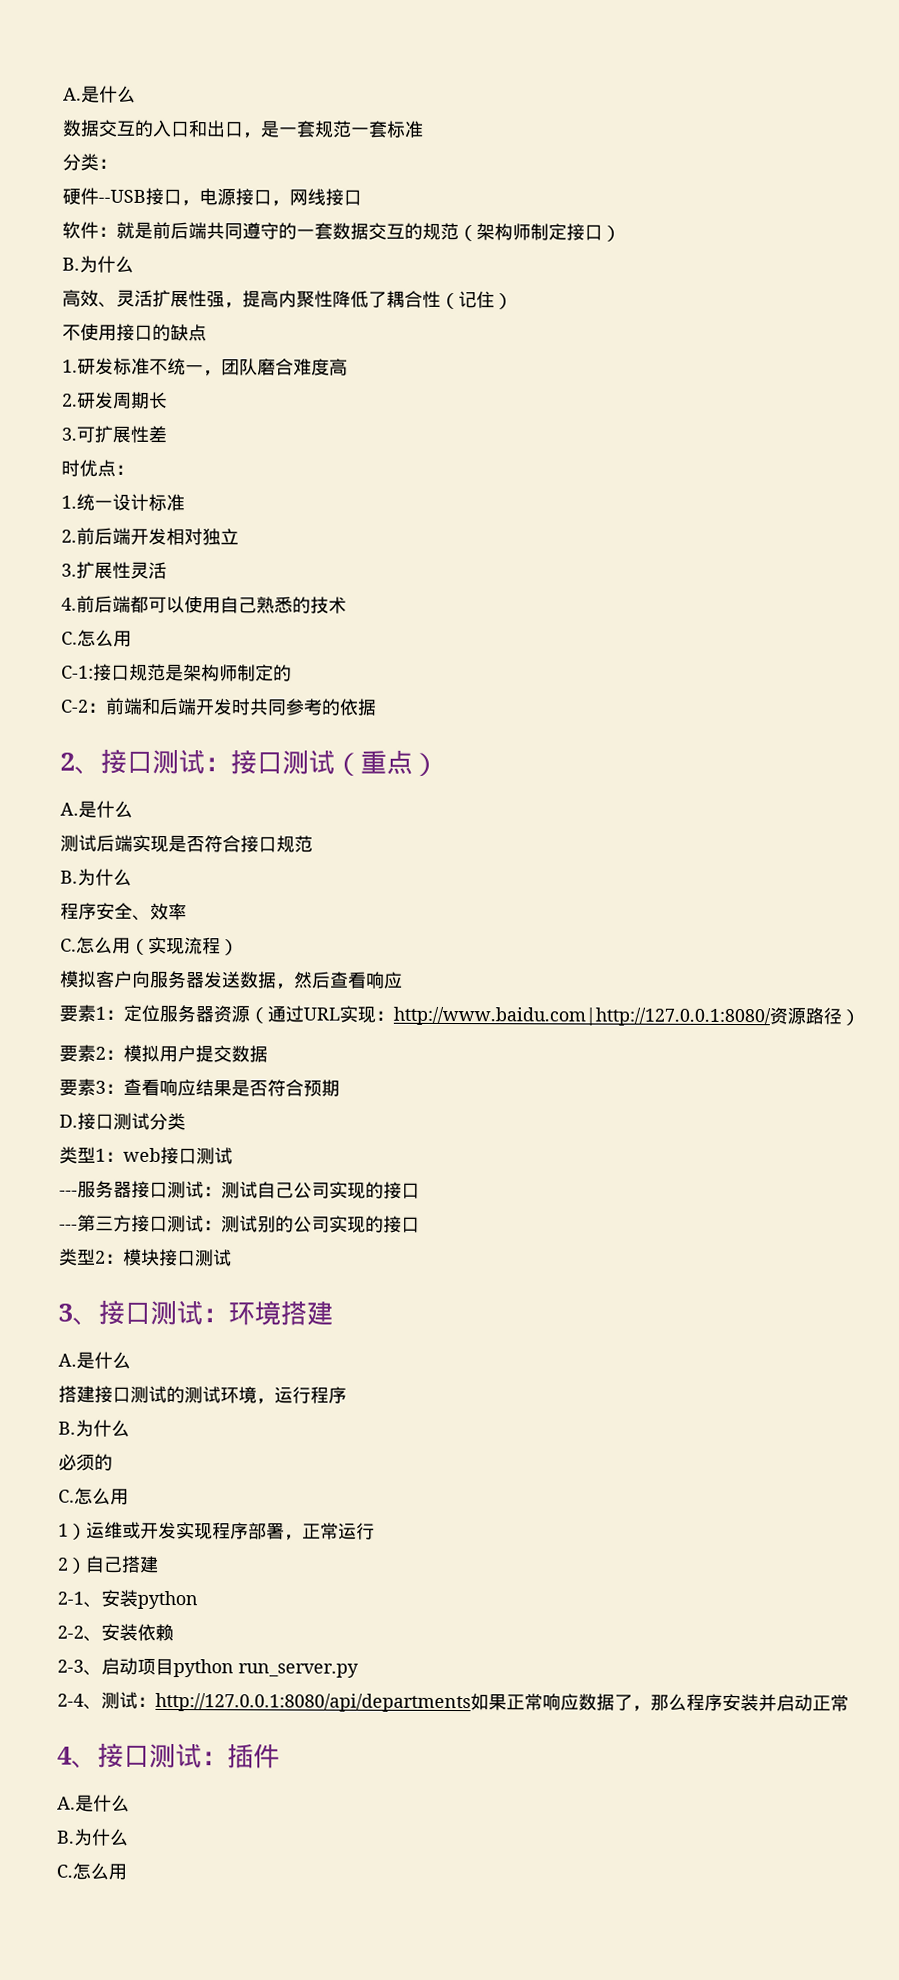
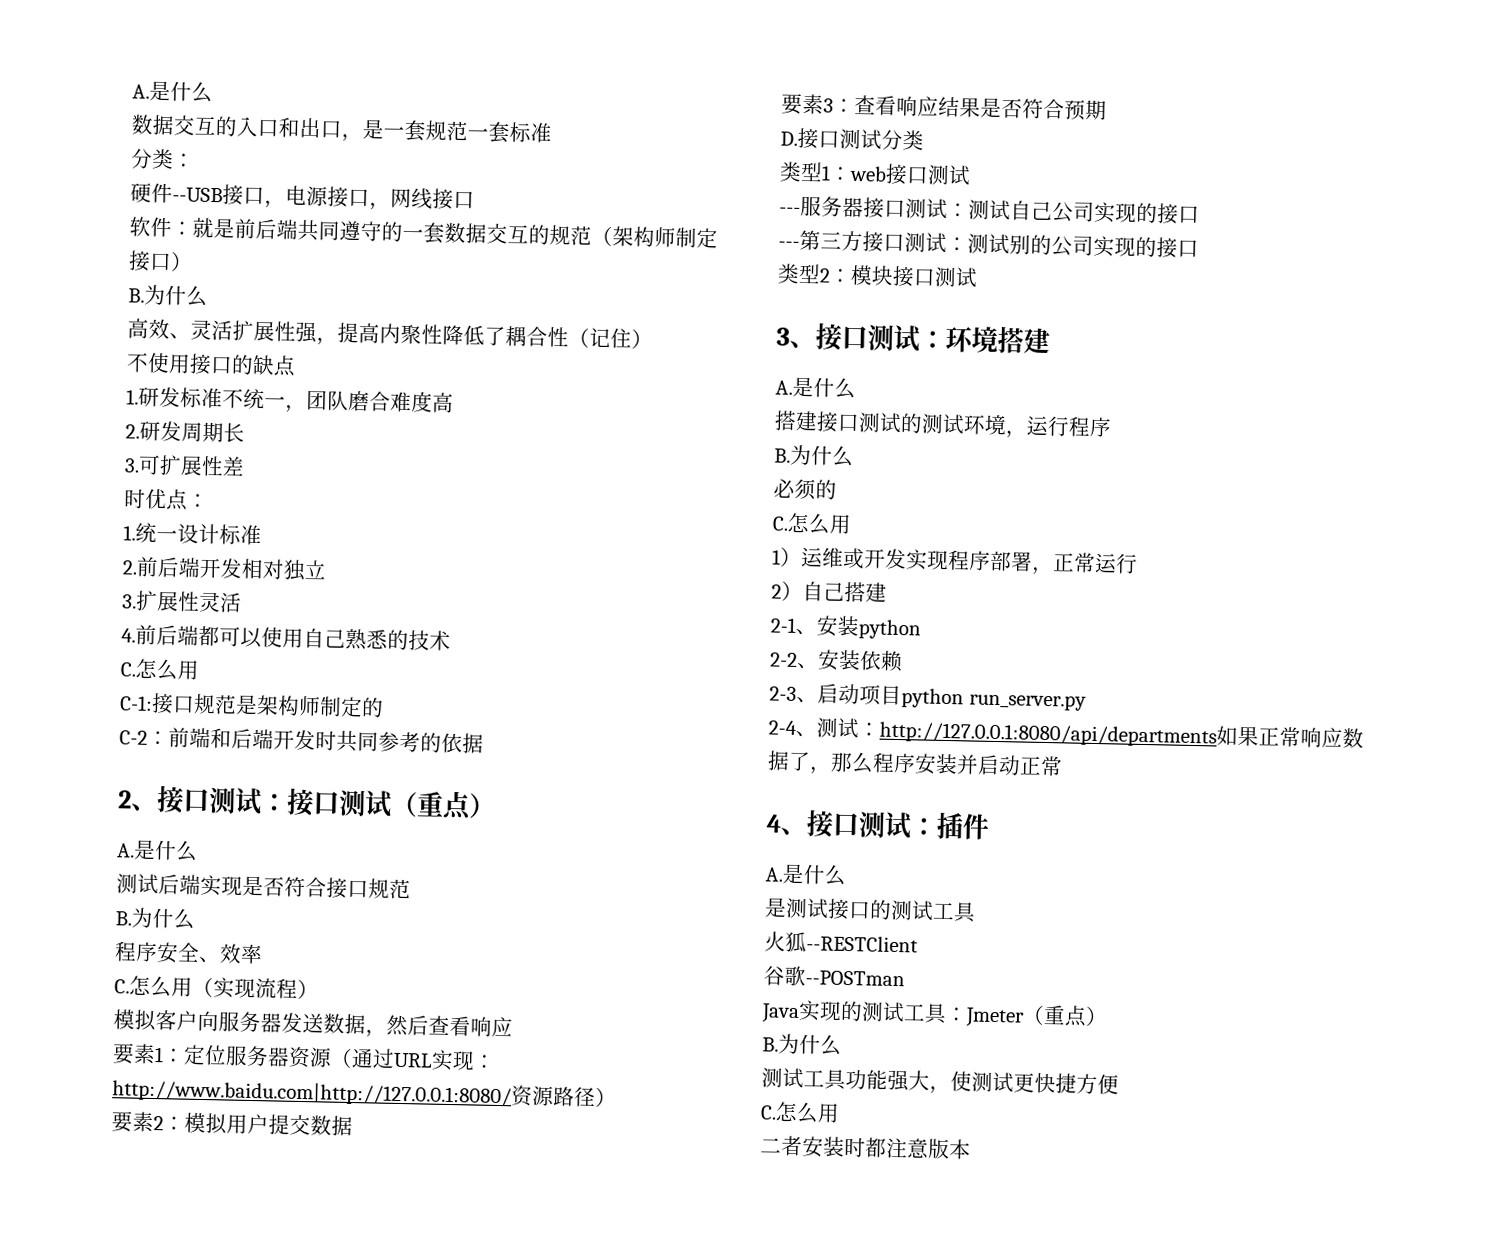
[57,1828,129,1846] [56,1862,127,1880] B.为什么 // C.怎么用 -> [764,897,977,923] [764,931,918,953] [763,965,905,987] [761,1000,1108,1028] [762,1033,842,1056] [761,1067,1119,1095] [760,1101,840,1124] [760,1135,971,1160] 是测试接口的测试工具 // 火狐--RESTClient // 谷歌--POSTman // Java实现的测试工具：Jmeter（重点） // B.为什么 // 测试工具功能强大，使测试更快捷方便 // C.怎么用 // 二者安装时都注意版本

